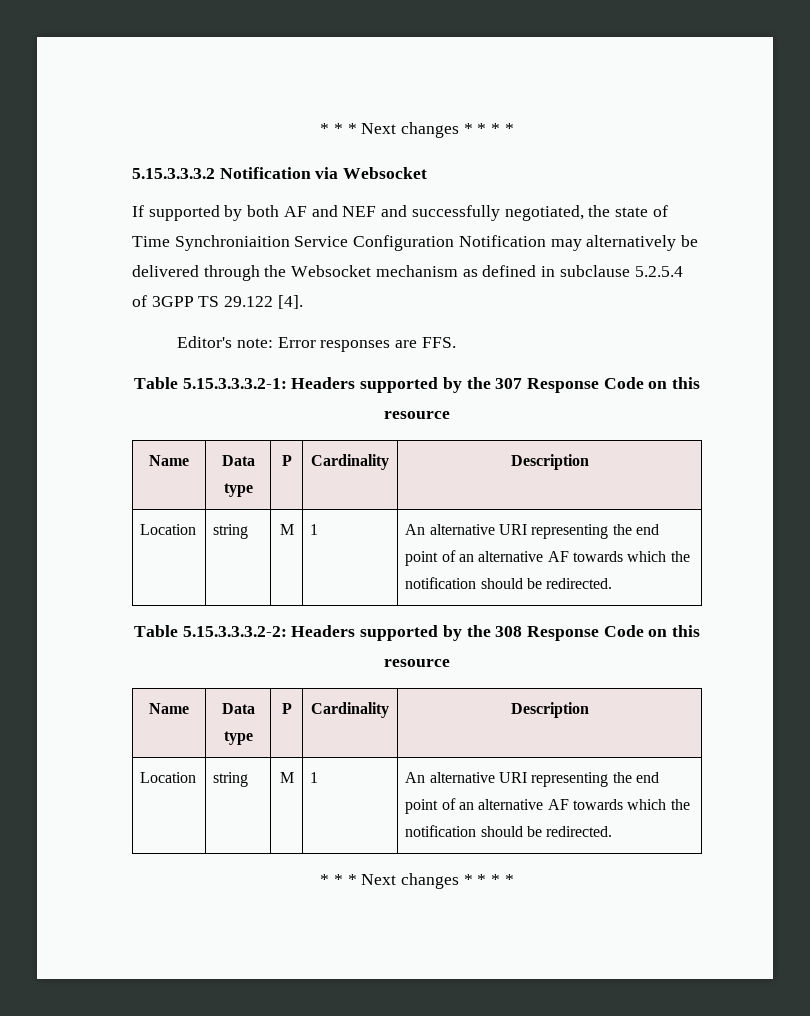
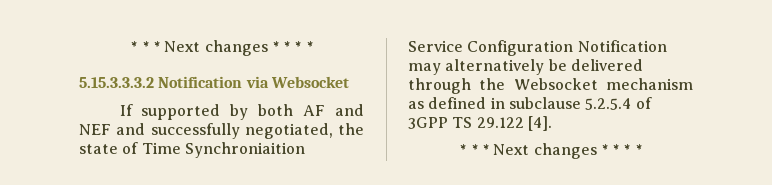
[177,336,456,352] [133,377,701,393] [384,411,450,419] [149,455,189,466] [221,455,255,466] [223,483,253,497] [281,455,292,466] [311,454,389,470] [510,454,589,470] [140,524,197,535] [213,524,249,539] [279,524,294,535] [310,524,319,535] [405,524,659,539] [405,550,690,566] [405,577,613,589] [133,625,701,641] [384,659,450,667] [149,703,189,714] [221,703,255,714] [223,731,253,745] [281,703,292,714] [311,702,389,718] [510,702,589,718] [140,772,197,783] [213,772,249,787] [279,772,294,783] [310,772,319,783] [405,772,659,787] [405,798,690,814] [405,825,613,837] // Editor's note: Error responses are FFS. // Table 5.15.3.3.3.2-1: Headers supported by the 307 Response Code on this resource // Name | Data type | P | Cardinality | Description // Location | string | M | 1 | An alternative URI representing the end point of an alternative AF towards which the notification should be redirected. // Table 5.15.3.3.3.2-2: Headers supported by the 308 Response Code on this resource // Name | Data type | P | Cardinality | Description // Location | string | M | 1 | An alternative URI representing the end point of an alternative AF towards which the notification should be redirected. -> (552, 123) none

